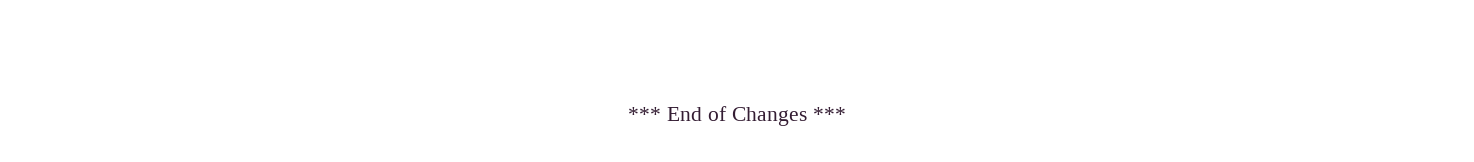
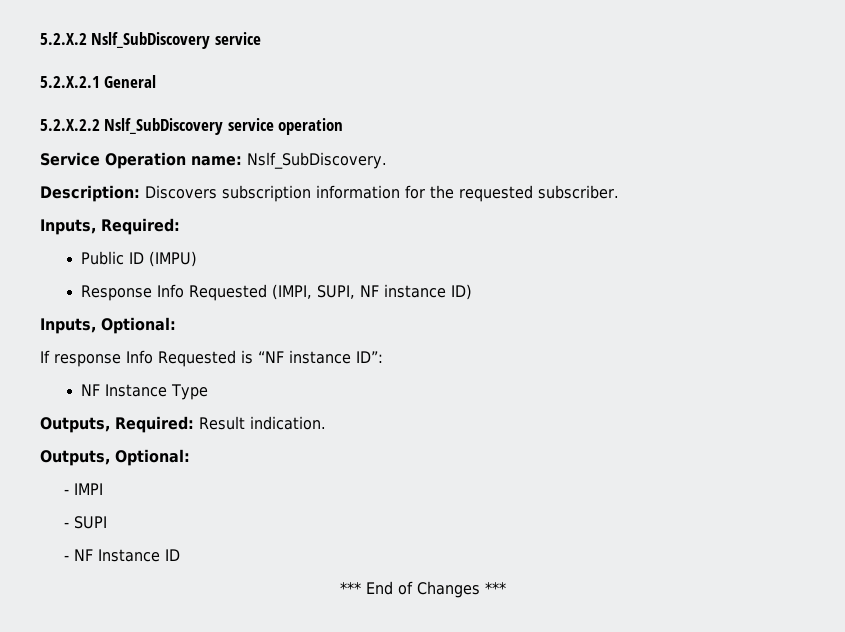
(628, 114) none -> [40,32,261,49] [40,75,157,88] [40,118,344,135] [40,152,387,169] [40,185,619,202] [40,218,180,235] [81,251,198,267] [81,284,473,301] [40,317,176,334] [40,350,383,367] [81,384,209,400] [40,416,326,433] [40,449,190,466] [63,483,103,495] [63,516,107,529] [63,549,180,562] 5.2.X.2 Nslf_SubDiscovery service // 5.2.X.2.1 General // 5.2.X.2.2 Nslf_SubDiscovery service operation // Service Operation name: Nslf_SubDiscovery. // Description: Discovers subscription information for the requested subscriber. // Inputs, Required: // Public ID (IMPU) // Response Info Requested (IMPI, SUPI, NF instance ID) // Inputs, Optional: // If response Info Requested is “NF instance ID”: // NF Instance Type // Outputs, Required: Result indication. // Outputs, Optional: // - IMPI // - SUPI // - NF Instance ID //

